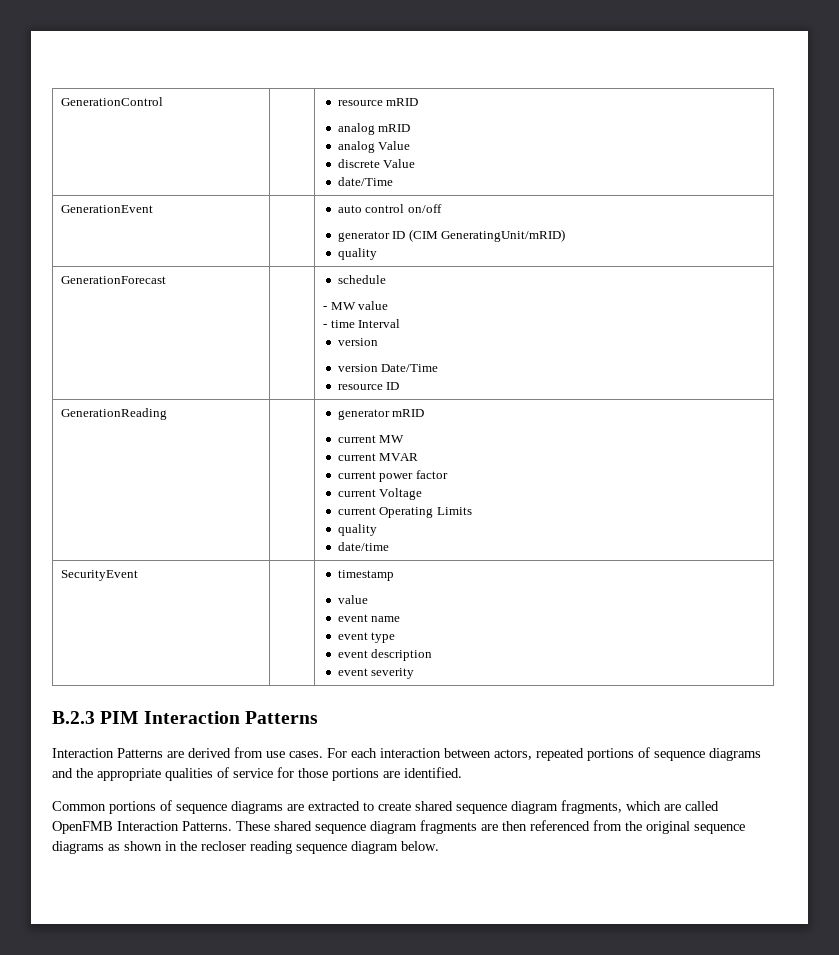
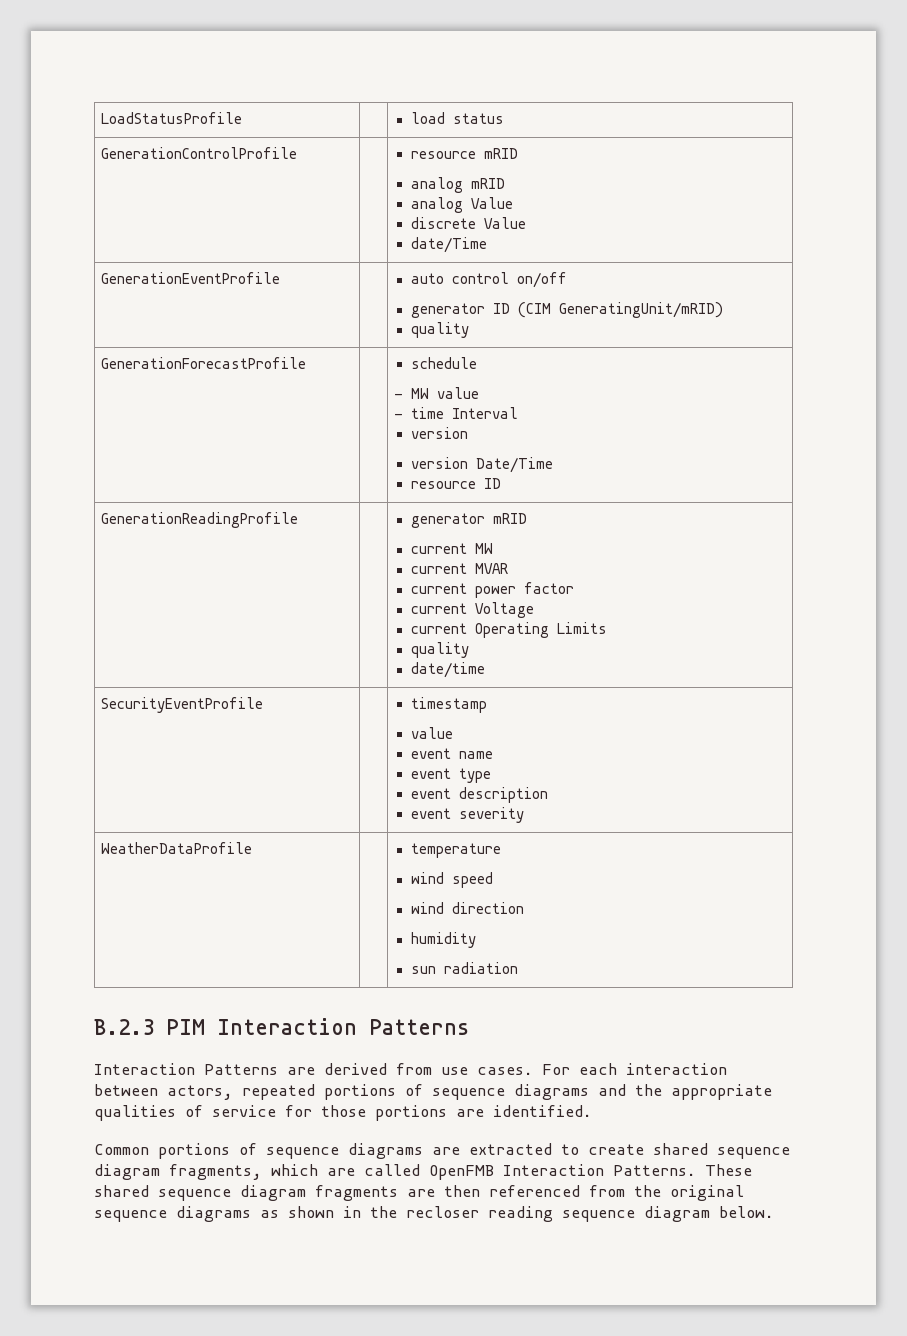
[61,97,164,106] GenerationControl -> [101,112,243,124] [410,112,504,124] [101,147,298,159] LoadStatusProfile | | load status // GenerationControlProfile
[61,205,154,213] GenerationEvent -> [101,272,281,284] GenerationEventProfile
[61,276,167,284] GenerationForecast -> [101,357,307,369] GenerationForecastProfile
[61,408,168,420] GenerationReading -> [101,512,299,528] GenerationReadingProfile
[61,570,139,581] SecurityEvent -> [101,697,264,713] SecurityEventProfile
(415, 673) none -> [101,842,253,854] [410,843,501,858] [410,872,493,888] [410,902,524,914] [410,932,476,948] [410,962,518,974] // WeatherDataProfile | | temperature // wind speed // wind direction // humidity // sun radiation

